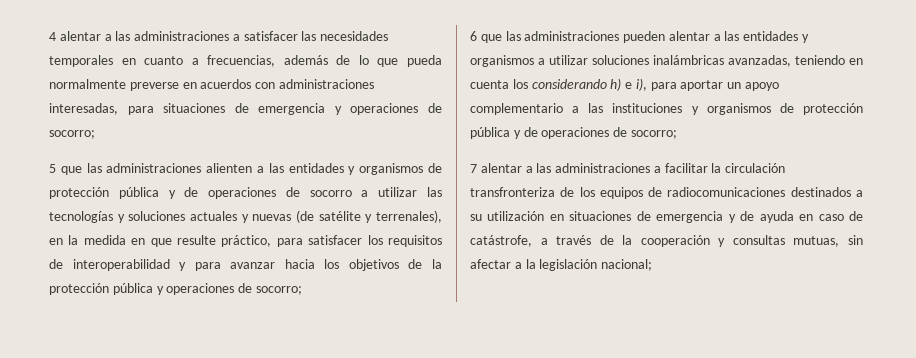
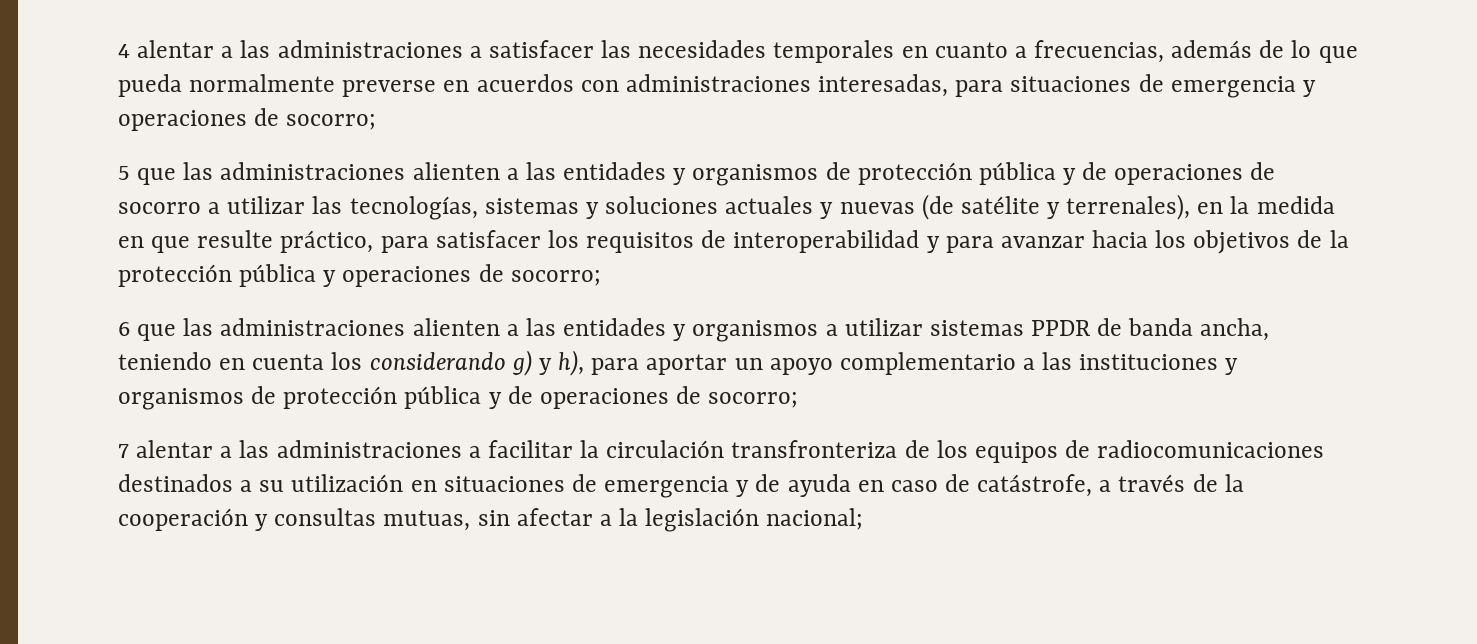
[49,211,113,223] tecnologías -> [349,196,579,220] tecnologías, sistemas
[623,31,710,43] pueden alentar -> [412,318,500,336] alienten
[592,55,791,67] soluciones inalámbricas avanzadas, -> [929,318,1270,341] sistemas PPDR de banda ancha,
[610,78,647,91] h) e i), -> [511,350,585,376] g) y h),

